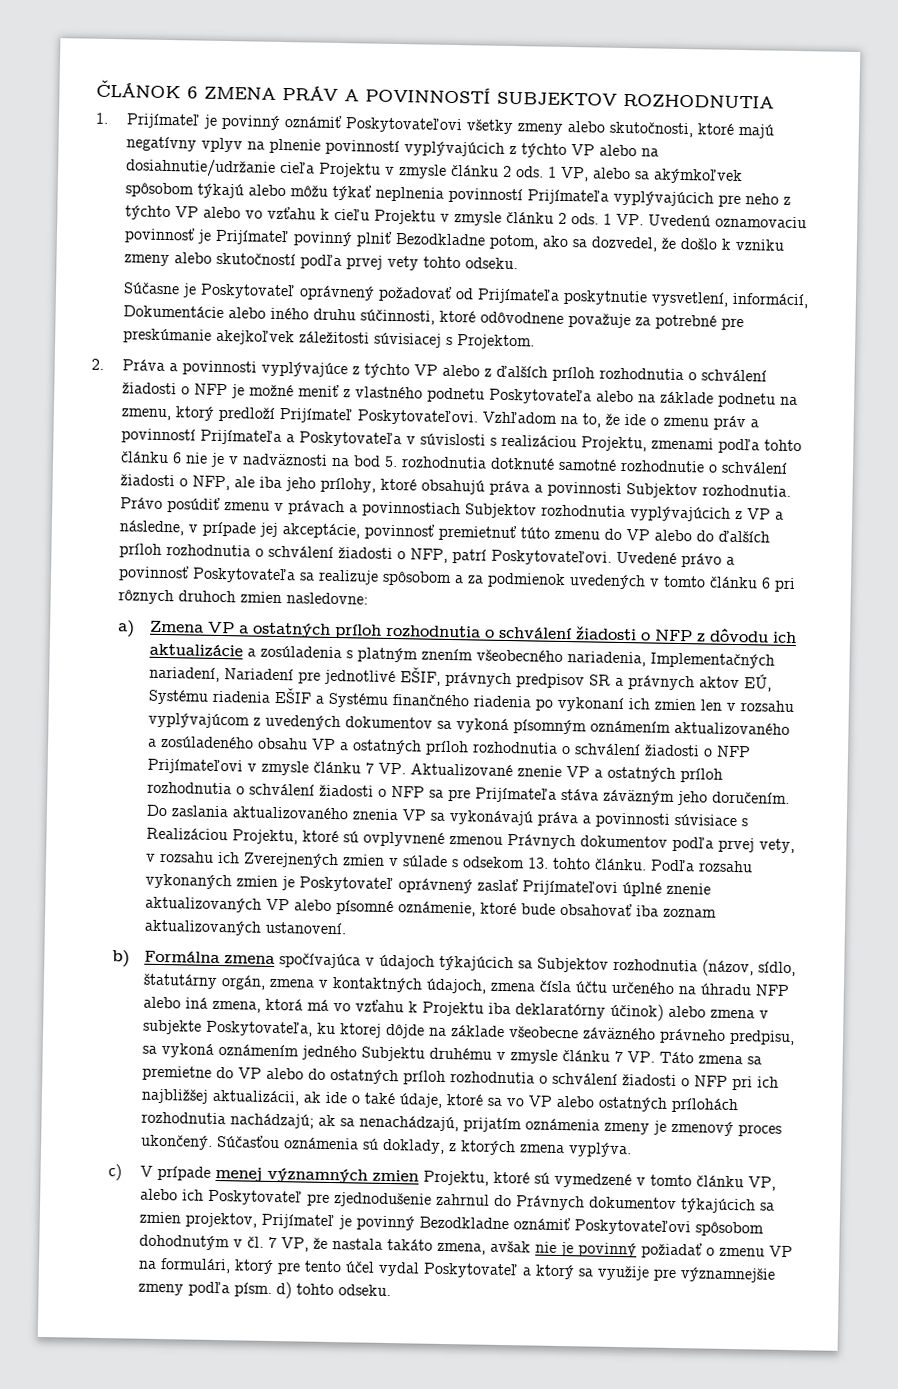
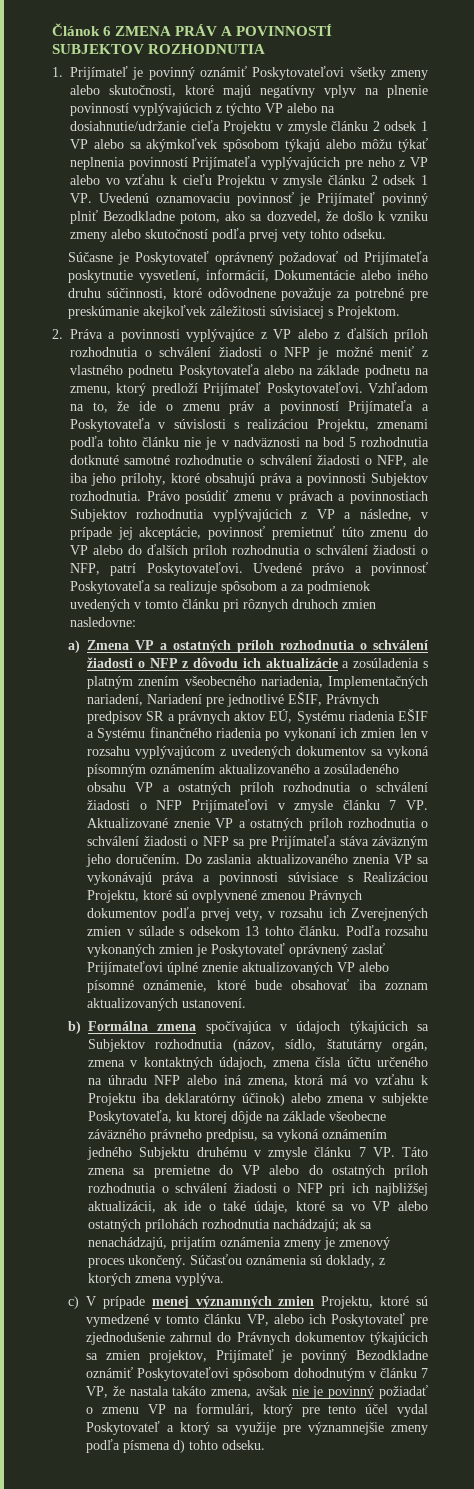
[96,79,181,99] ČLÁNOK -> [52,23,100,36] Článok
[516,166,590,182] ods. 1 VP, -> [384,121,428,131] [70,139,88,149] odsek 1 VP
[125,205,172,221] týchto -> (406, 163) none
[571,213,600,225] ods. -> [383,175,416,185] odsek
[364,363,411,379] týchto -> (267, 335) none
[172,452,183,464] 6 -> (180, 442) none
[384,455,399,468] 5. -> [348,437,356,447] 5
[761,577,772,589] 6 -> (219, 604) none
[444,671,512,688] právnych -> [326,694,380,707] Právnych
[526,857,549,869] 13. -> [245,926,260,936] 13
[246,1236,264,1248] čl. -> [379,1368,417,1378] článku
[233,1282,272,1297] písm. -> [123,1440,171,1453] písmena

